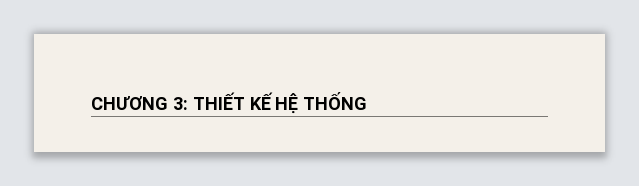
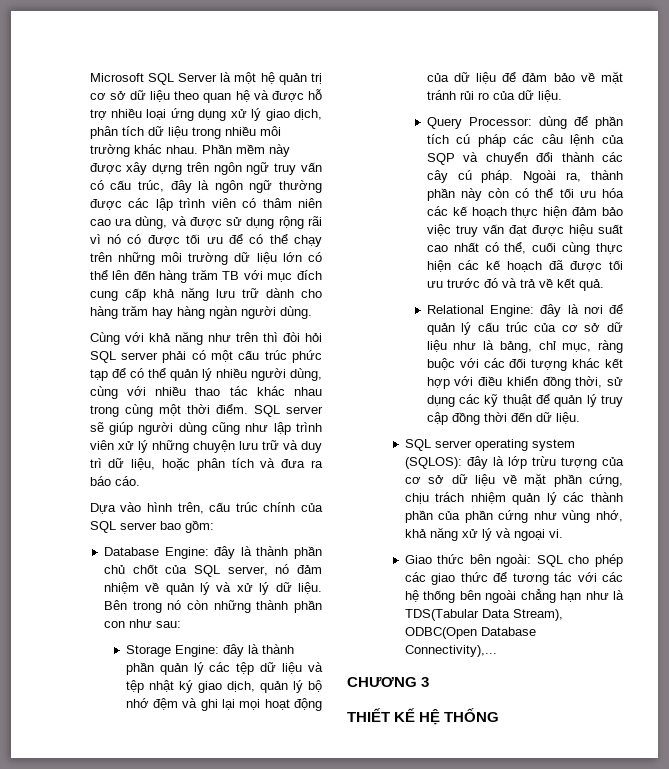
[91,96,188,110] CHƯƠNG 3: -> [89,72,322,85] [89,89,322,103] [89,108,322,121] [89,126,281,139] [89,144,290,157] [89,162,322,175] [89,180,322,193] [89,198,322,211] [89,216,322,229] [89,234,322,247] [89,252,322,265] [89,269,322,283] [89,287,322,301] [89,305,312,319] [89,331,322,345] [89,350,322,363] [89,368,322,381] [89,386,322,399] [89,404,323,417] [89,422,322,435] [89,440,322,453] [89,457,323,471] [89,476,140,486] [89,502,323,514] [89,520,214,533] [103,546,322,559] [103,564,322,577] [103,582,322,595] [103,600,322,613] [103,619,181,628] [125,644,294,657] [125,662,323,675] [125,680,322,693] [125,698,322,711] [426,71,623,84] [426,90,562,102] [426,116,623,129] [426,134,624,147] [426,152,623,165] [426,170,623,183] [426,188,624,201] [426,206,623,218] [426,224,623,237] [426,242,623,255] [426,260,623,272] [426,278,604,291] [426,304,623,317] [426,322,623,335] [426,340,623,353] [426,358,623,371] [426,376,623,389] [426,394,623,407] [426,412,580,425] [404,439,575,451] [404,456,624,469] [404,473,623,487] [404,492,623,505] [404,510,623,523] [404,527,563,541] [404,554,623,567] [404,572,623,585] [404,589,624,603] [404,609,563,621] [404,627,536,639] [404,645,497,657] [347,677,430,687] Microsoft SQL Server là một hệ quản trị cơ sở dữ liệu theo quan hệ và được hỗ trợ nhiều loại ứng dụng xử lý giao dịch, phân tích dữ liệu trong nhiều môi trường khác nhau. Phần mềm này được xây dựng trên ngôn ngữ truy vấn có cấu trúc, đây là ngôn ngữ thường được các lập trình viên có thâm niên cao ưa dùng, và được sử dụng rộng rãi vì nó có được tối ưu để có thể chạy trên những môi trường dữ liệu lớn có thể lên đến hàng trăm TB với mục đích cung cấp khả năng lưu trữ dành cho hàng trăm hay hàng ngàn người dùng. // Cùng với khả năng như trên thì đòi hỏi SQL server phải có một cấu trúc phức tạp để có thể quản lý nhiều người dùng, cùng với nhiều thao tác khác nhau trong cùng một thời điểm. SQL server sẽ giúp người dùng cũng như lập trình viên xử lý những chuyện lưu trữ và duy trì dữ liệu, hoặc phân tích và đưa ra báo cáo. // Dựa vào hình trên, cấu trúc chính của SQL server bao gồm: // Database Engine: đây là thành phần chủ chốt của SQL server, nó đảm nhiệm về quản lý và xử lý dữ liệu. Bên trong nó còn những thành phần con như sau: // Storage Engine: đây là thành phần quản lý các tệp dữ liệu và tệp nhật ký giao dịch, quản lý bộ nhớ đệm và ghi lại mọi hoạt động của dữ liệu để đảm bảo về mặt tránh rủi ro của dữ liệu. // Query Processor: dùng để phần tích cú pháp các câu lệnh của SQP và chuyển đổi thành các cây cú pháp. Ngoài ra, thành phần này còn có thể tối ưu hóa các kế hoạch thực hiện đảm bảo việc truy vấn đạt được hiệu suất cao nhất có thể, cuối cùng thực hiện các kế hoạch đã được tối ưu trước đó và trả về kết quả. // Relational Engine: đây là nơi để quản lý cấu trúc của cơ sở dữ liệu như là bảng, chỉ mục, ràng buộc với các đối tượng khác kết hợp với điều khiển đồng thời, sử dụng các kỹ thuật để quản lý truy cập đồng thời đến dữ liệu. // SQL server operating system (SQLOS): đây là lớp trừu tượng của cơ sở dữ liệu về mặt phần cứng, chịu trách nhiệm quản lý các thành phần của phần cứng như vùng nhớ, khả năng xử lý và ngoại vi. // Giao thức bên ngoài: SQL cho phép các giao thức để tương tác với các hệ thống bên ngoài chẳng hạn như là TDS(Tabular Data Stream), ODBC(Open Database Connectivity),... // CHƯƠNG 3 //

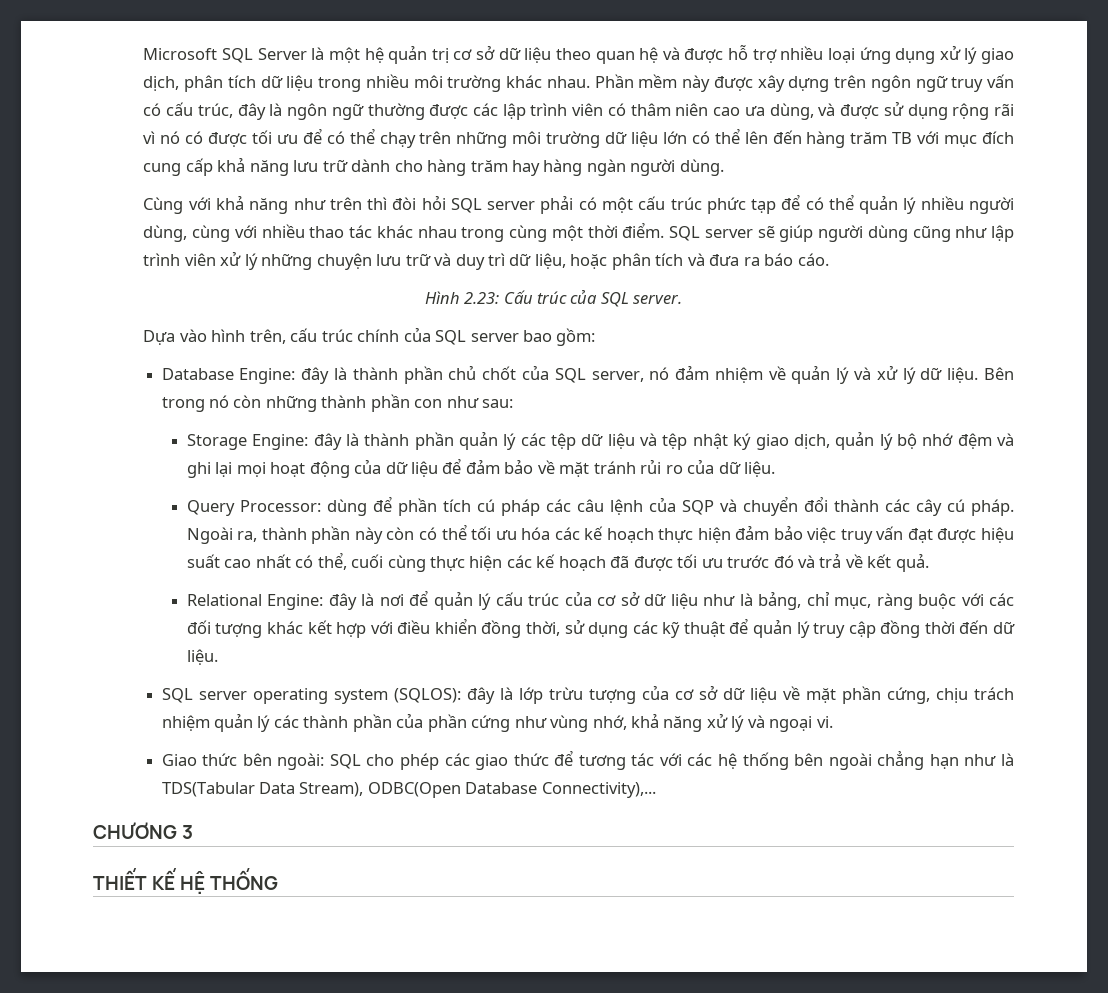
(140, 481) none -> [424,289,683,307] // Hình 2.23: Cấu trúc của SQL server.

